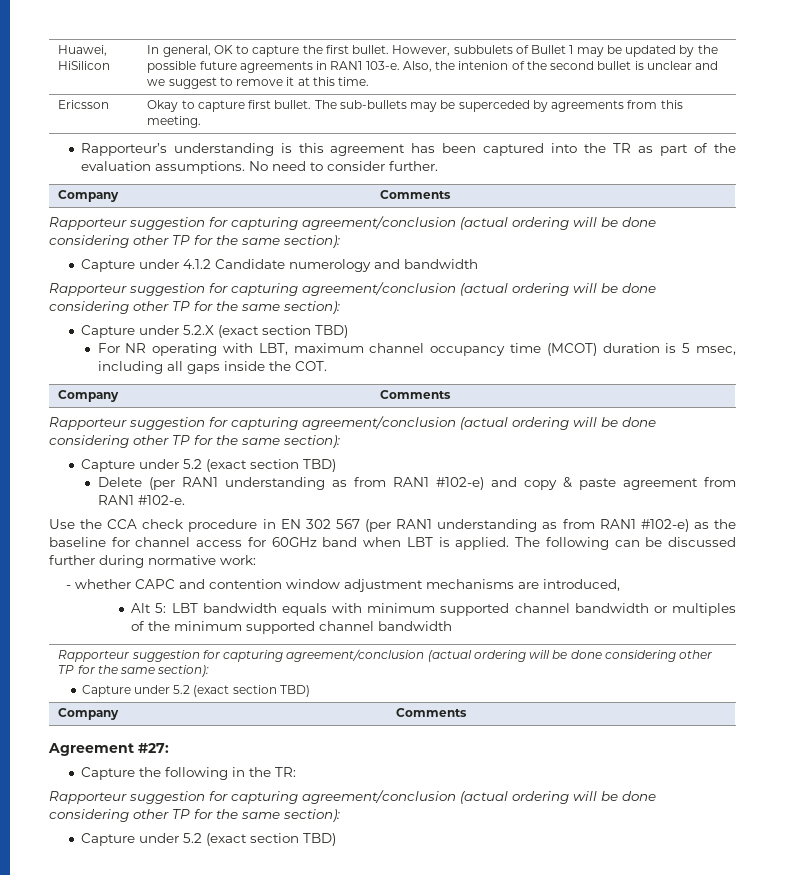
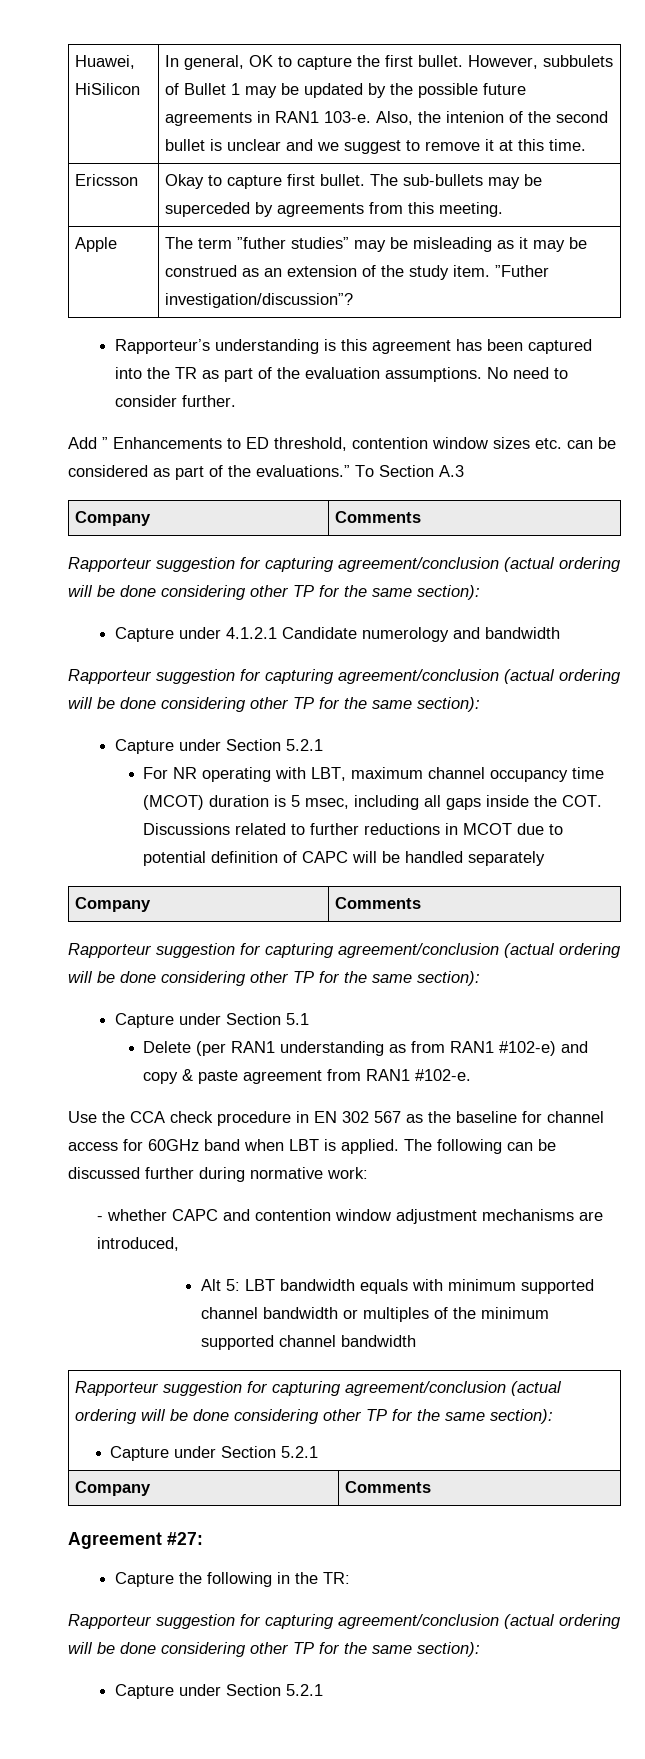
(202, 122) none -> [75,237,118,252] [165,237,588,252] [165,265,550,280] [165,293,354,308] // Apple | The term ”futher studies” may be misleading as it may be construed as an extension of the study item. ”Futher investigation/discussion”?
(438, 166) none -> [68,437,616,451] [68,465,464,480] // Add ” Enhancements to ED threshold, contention window sizes etc. can be considered as part of the evaluations.” To Section A.3
[182,259,211,269] 4.1.2 -> [225,627,277,639] 4.1.2.1
[182,325,348,338] 5.2.X (exact section TBD) -> [225,739,323,751] Section 5.2.1
(327, 366) none -> [143,823,564,835] [143,851,546,866] Discussions related to further reductions in MCOT due to potential definition of CAPC will be handled separately
[182,459,336,472] 5.2 (exact section TBD) -> [225,1013,309,1025] Section 5.1
[365,519,689,532] (per RAN1 understanding as from RAN1 #102-e) -> (401, 1117) none
[173,685,310,697] 5.2 (exact section TBD) -> [221,1446,319,1458] Section 5.2.1
[182,833,336,846] 5.2 (exact section TBD) -> [225,1684,323,1696] Section 5.2.1

